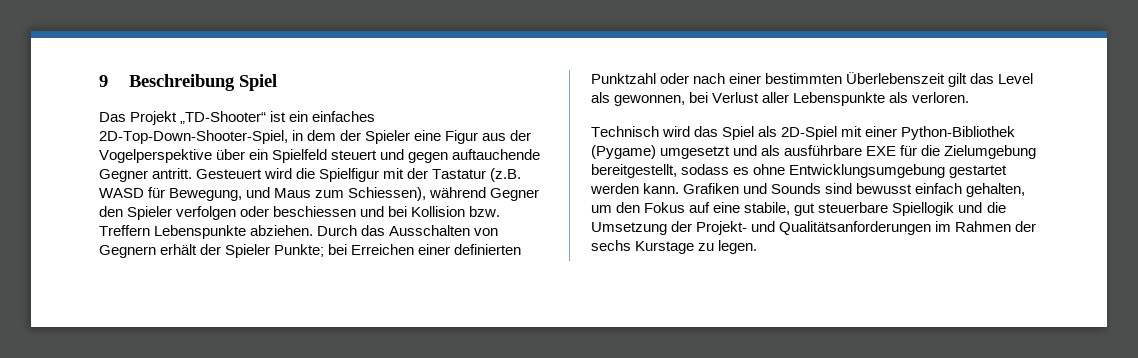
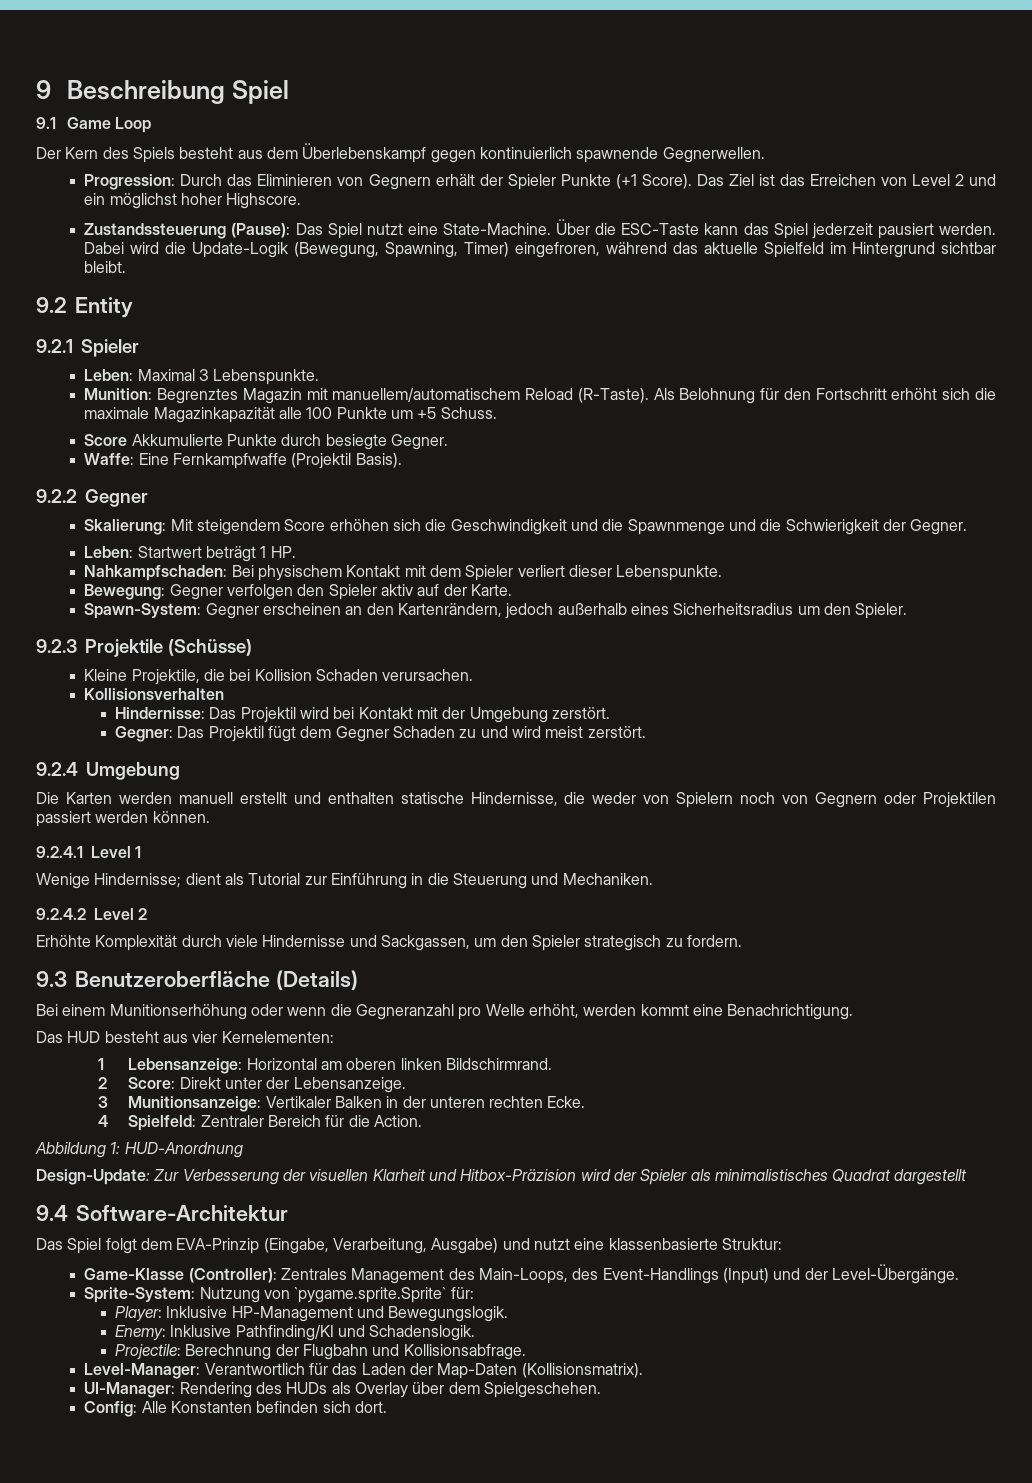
[99,111,376,125] [99,130,532,144] [99,149,541,163] [99,168,522,182] [99,187,540,201] [99,206,501,220] [99,225,314,239] Das Projekt „TD-Shooter“ ist ein einfaches 2D-Top-Down-Shooter-Spiel, in dem der Spieler eine Figur aus der Vogelperspektive über ein Spielfeld steuert und gegen auftauchende Gegner antritt. Gesteuert wird die Spielfigur mit der Tastatur (z.B. WASD für Bewegung, und Maus zum Schiessen), während Gegner den Spieler verfolgen oder beschiessen und bei Kollision bzw. Treffern Lebenspunkte abziehen. -> [36,117,152,133] [36,143,765,163] [84,174,176,190] 9.1 Game Loop // Der Kern des Spiels besteht aus dem Überlebenskampf gegen kontinuierlich spawnende Gegnerwellen. // Progression:
[389,225,471,236] Ausschalten -> [257,174,333,186] Eliminieren
[274,244,522,257] [591,72,1034,87] [591,92,970,106] [591,126,1016,140] [591,145,1037,159] [591,164,1008,178] [590,183,1026,197] [591,202,1006,216] [591,221,1037,235] [591,240,758,254] Punkte; bei Erreichen einer definierten Punktzahl oder nach einer bestimmten Überlebenszeit gilt das Level als gewonnen, bei Verlust aller Lebenspunkte als verloren. // Technisch wird das Spiel als 2D-Spiel mit einer Python-Bibliothek (Pygame) umgesetzt und als ausführbare EXE für die Zielumgebung bereitgestellt, sodass es ohne Entwicklungsumgebung gestartet werden kann. Grafiken und Sounds sind bewusst einfach gehalten, um den Fokus auf eine stabile, gut steuerbare Spiellogik und die Umsetzung der Projekt- und Qualitätsanforderungen im Rahmen der sechs Kurstage zu legen. -> [560,174,997,189] [84,193,302,209] [84,219,997,239] [84,242,996,258] [84,261,127,273] [36,297,133,318] [36,339,139,357] [84,369,320,385] [84,388,997,404] [84,407,497,423] [84,434,448,450] [84,453,402,469] [36,489,148,507] [84,519,968,535] [84,546,296,562] [84,565,723,581] [84,584,512,600] [84,603,908,619] [36,639,252,657] [84,669,474,685] [84,688,225,700] [115,707,610,723] [115,726,646,742] [36,762,180,780] [36,792,997,808] [36,811,210,827] [36,846,142,858] [36,873,653,889] [36,908,148,920] [36,935,742,951] [36,970,358,990] [36,1004,854,1020] [36,1031,334,1043] [97,1058,552,1074] [97,1077,406,1093] [97,1096,586,1112] [97,1115,422,1131] [35,1142,243,1158] [36,1169,968,1185] [36,1205,288,1221] [36,1238,782,1254] [84,1264,959,1284] [84,1287,474,1303] [115,1306,509,1322] [115,1325,476,1341] [115,1344,526,1360] [84,1363,643,1379] [84,1382,601,1398] [84,1401,387,1417] Punkte (+1 Score). Das Ziel ist das Erreichen von Level 2 und ein möglichst hoher Highscore. // Zustandssteuerung (Pause): Das Spiel nutzt eine State-Machine. Über die ESC-Taste kann das Spiel jederzeit pausiert werden. Dabei wird die Update-Logik (Bewegung, Spawning, Timer) eingefroren, während das aktuelle Spielfeld im Hintergrund sichtbar bleibt. // 9.2 Entity // 9.2.1 Spieler // Leben: Maximal 3 Lebenspunkte. // Munition: Begrenztes Magazin mit manuellem/automatischem Reload (R-Taste). Als Belohnung für den Fortschritt erhöht sich die maximale Magazinkapazität alle 100 Punkte um +5 Schuss. // Score Akkumulierte Punkte durch besiegte Gegner. // Waffe: Eine Fernkampfwaffe (Projektil Basis). // 9.2.2 Gegner // Skalierung: Mit steigendem Score erhöhen sich die Geschwindigkeit und die Spawnmenge und die Schwierigkeit der Gegner. // Leben: Startwert beträgt 1 HP. // Nahkampfschaden: Bei physischem Kontakt mit dem Spieler verliert dieser Lebenspunkte. // Bewegung: Gegner verfolgen den Spieler aktiv auf der Karte. // Spawn-System: Gegner erscheinen an den Kartenrändern, jedoch außerhalb eines Sicherheitsradius um den Spieler. // 9.2.3 Projektile (Schüsse) // Kleine Projektile, die bei Kollision Schaden verursachen. // Kollisionsverhalten // Hindernisse: Das Projektil wird bei Kontakt mit der Umgebung zerstört. // Gegner: Das Projektil fügt dem Gegner Schaden zu und wird meist zerstört. // 9.2.4 Umgebung // Die Karten werden manuell erstellt und enthalten statische Hindernisse, die weder von Spielern noch von Gegnern oder Projektilen passiert werden können. // 9.2.4.1 Level 1 // Wenige Hindernisse; dient als Tutorial zur Einführung in die Steuerung und Mechaniken. // 9.2.4.2 Level 2 // Erhöhte Komplexität durch viele Hindernisse und Sackgassen, um den Spieler strategisch zu fordern. // 9.3 Benutzeroberfläche (Details) // Bei einem Munitionserhöhung oder wenn die Gegneranzahl pro Welle erhöht, werden kommt eine Benachrichtigung. // Das HUD besteht aus vier Kernelementen: // 1 Lebensanzeige: Horizontal am oberen linken Bildschirmrand. // 2 Score: Direkt unter der Lebensanzeige. // 3 Munitionsanzeige: Vertikaler Balken in der unteren rechten Ecke. // 4 Spielfeld: Zentraler Bereich für die Action. // Abbildung 1: HUD-Anordnung // Design-Update: Zur Verbesserung der visuellen Klarheit und Hitbox-Präzision wird der Spieler als minimalistisches Quadrat dargestellt // 9.4 Software-Architektur // Das Spiel folgt dem EVA-Prinzip (Eingabe, Verarbeitung, Ausgabe) und nutzt eine klassenbasierte Struktur: // Game-Klasse (Controller): Zentrales Management des Main-Loops, des Event-Handlings (Input) und der Level-Übergänge. // Sprite-System: Nutzung von `pygame.sprite.Sprite` für: // Player: Inklusive HP-Management und Bewegungslogik. // Enemy: Inklusive Pathfinding/KI und Schadenslogik. // Projectile: Berechnung der Flugbahn und Kollisionsabfrage. // Level-Manager: Verantwortlich für das Laden der Map-Daten (Kollisionsmatrix). // UI-Manager: Rendering des HUDs als Overlay über dem Spielgeschehen. // Config: Alle Konstanten befinden sich dort.

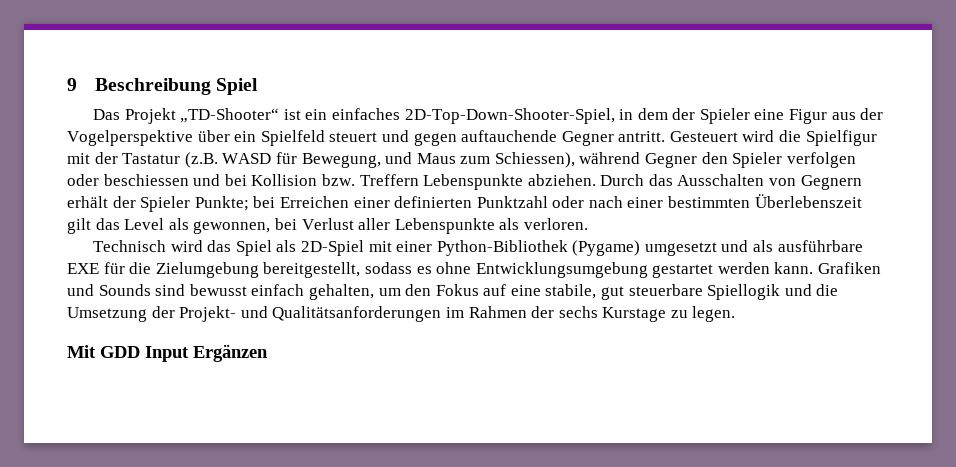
[36,117,152,133] [36,143,765,163] [84,174,176,190] 9.1 Game Loop // Der Kern des Spiels besteht aus dem Überlebenskampf gegen kontinuierlich spawnende Gegnerwellen. // Progression: -> [92,108,884,124] [67,130,877,146] [67,152,856,168] [67,174,596,190] Das Projekt „TD-Shooter“ ist ein einfaches 2D-Top-Down-Shooter-Spiel, in dem der Spieler eine Figur aus der Vogelperspektive über ein Spielfeld steuert und gegen auftauchende Gegner antritt. Gesteuert wird die Spielfigur mit der Tastatur (z.B. WASD für Bewegung, und Maus zum Schiessen), während Gegner den Spieler verfolgen oder beschiessen und bei Kollision bzw. Treffern Lebenspunkte abziehen.
[257,174,333,186] Eliminieren -> [677,174,765,186] Ausschalten
[560,174,997,189] [84,193,302,209] [84,219,997,239] [84,242,996,258] [84,261,127,273] [36,297,133,318] [36,339,139,357] [84,369,320,385] [84,388,997,404] [84,407,497,423] [84,434,448,450] [84,453,402,469] [36,489,148,507] [84,519,968,535] [84,546,296,562] [84,565,723,581] [84,584,512,600] [84,603,908,619] [36,639,252,657] [84,669,474,685] [84,688,225,700] [115,707,610,723] [115,726,646,742] [36,762,180,780] [36,792,997,808] [36,811,210,827] [36,846,142,858] [36,873,653,889] [36,908,148,920] [36,935,742,951] [36,970,358,990] [36,1004,854,1020] [36,1031,334,1043] [97,1058,552,1074] [97,1077,406,1093] [97,1096,586,1112] [97,1115,422,1131] [35,1142,243,1158] [36,1169,968,1185] [36,1205,288,1221] [36,1238,782,1254] [84,1264,959,1284] [84,1287,474,1303] [115,1306,509,1322] [115,1325,476,1341] [115,1344,526,1360] [84,1363,643,1379] [84,1382,601,1398] [84,1401,387,1417] Punkte (+1 Score). Das Ziel ist das Erreichen von Level 2 und ein möglichst hoher Highscore. // Zustandssteuerung (Pause): Das Spiel nutzt eine State-Machine. Über die ESC-Taste kann das Spiel jederzeit pausiert werden. Dabei wird die Update-Logik (Bewegung, Spawning, Timer) eingefroren, während das aktuelle Spielfeld im Hintergrund sichtbar bleibt. // 9.2 Entity // 9.2.1 Spieler // Leben: Maximal 3 Lebenspunkte. // Munition: Begrenztes Magazin mit manuellem/automatischem Reload (R-Taste). Als Belohnung für den Fortschritt erhöht sich die maximale Magazinkapazität alle 100 Punkte um +5 Schuss. // Score Akkumulierte Punkte durch besiegte Gegner. // Waffe: Eine Fernkampfwaffe (Projektil Basis). // 9.2.2 Gegner // Skalierung: Mit steigendem Score erhöhen sich die Geschwindigkeit und die Spawnmenge und die Schwierigkeit der Gegner. // Leben: Startwert beträgt 1 HP. // Nahkampfschaden: Bei physischem Kontakt mit dem Spieler verliert dieser Lebenspunkte. // Bewegung: Gegner verfolgen den Spieler aktiv auf der Karte. // Spawn-System: Gegner erscheinen an den Kartenrändern, jedoch außerhalb eines Sicherheitsradius um den Spieler. // 9.2.3 Projektile (Schüsse) // Kleine Projektile, die bei Kollision Schaden verursachen. // Kollisionsverhalten // Hindernisse: Das Projektil wird bei Kontakt mit der Umgebung zerstört. // Gegner: Das Projektil fügt dem Gegner Schaden zu und wird meist zerstört. // 9.2.4 Umgebung // Die Karten werden manuell erstellt und enthalten statische Hindernisse, die weder von Spielern noch von Gegnern oder Projektilen passiert werden können. // 9.2.4.1 Level 1 // Wenige Hindernisse; dient als Tutorial zur Einführung in die Steuerung und Mechaniken. // 9.2.4.2 Level 2 // Erhöhte Komplexität durch viele Hindernisse und Sackgassen, um den Spieler strategisch zu fordern. // 9.3 Benutzeroberfläche (Details) // Bei einem Munitionserhöhung oder wenn die Gegneranzahl pro Welle erhöht, werden kommt eine Benachrichtigung. // Das HUD besteht aus vier Kernelementen: // 1 Lebensanzeige: Horizontal am oberen linken Bildschirmrand. // 2 Score: Direkt unter der Lebensanzeige. // 3 Munitionsanzeige: Vertikaler Balken in der unteren rechten Ecke. // 4 Spielfeld: Zentraler Bereich für die Action. // Abbildung 1: HUD-Anordnung // Design-Update: Zur Verbesserung der visuellen Klarheit und Hitbox-Präzision wird der Spieler als minimalistisches Quadrat dargestellt // 9.4 Software-Architektur // Das Spiel folgt dem EVA-Prinzip (Eingabe, Verarbeitung, Ausgabe) und nutzt eine klassenbasierte Struktur: // Game-Klasse (Controller): Zentrales Management des Main-Loops, des Event-Handlings (Input) und der Level-Übergänge. // Sprite-System: Nutzung von `pygame.sprite.Sprite` für: // Player: Inklusive HP-Management und Bewegungslogik. // Enemy: Inklusive Pathfinding/KI und Schadenslogik. // Projectile: Berechnung der Flugbahn und Kollisionsabfrage. // Level-Manager: Verantwortlich für das Laden der Map-Daten (Kollisionsmatrix). // UI-Manager: Rendering des HUDs als Overlay über dem Spielgeschehen. // Config: Alle Konstanten befinden sich dort. -> [194,194,862,211] [67,218,588,234] [92,240,863,256] [67,262,882,278] [67,284,839,300] [67,306,736,322] [67,344,268,362] Punkte; bei Erreichen einer definierten Punktzahl oder nach einer bestimmten Überlebenszeit gilt das Level als gewonnen, bei Verlust aller Lebenspunkte als verloren. // Technisch wird das Spiel als 2D-Spiel mit einer Python-Bibliothek (Pygame) umgesetzt und als ausführbare EXE für die Zielumgebung bereitgestellt, sodass es ohne Entwicklungsumgebung gestartet werden kann. Grafiken und Sounds sind bewusst einfach gehalten, um den Fokus auf eine stabile, gut steuerbare Spiellogik und die Umsetzung der Projekt- und Qualitätsanforderungen im Rahmen der sechs Kurstage zu legen. // Mit GDD Input Ergänzen

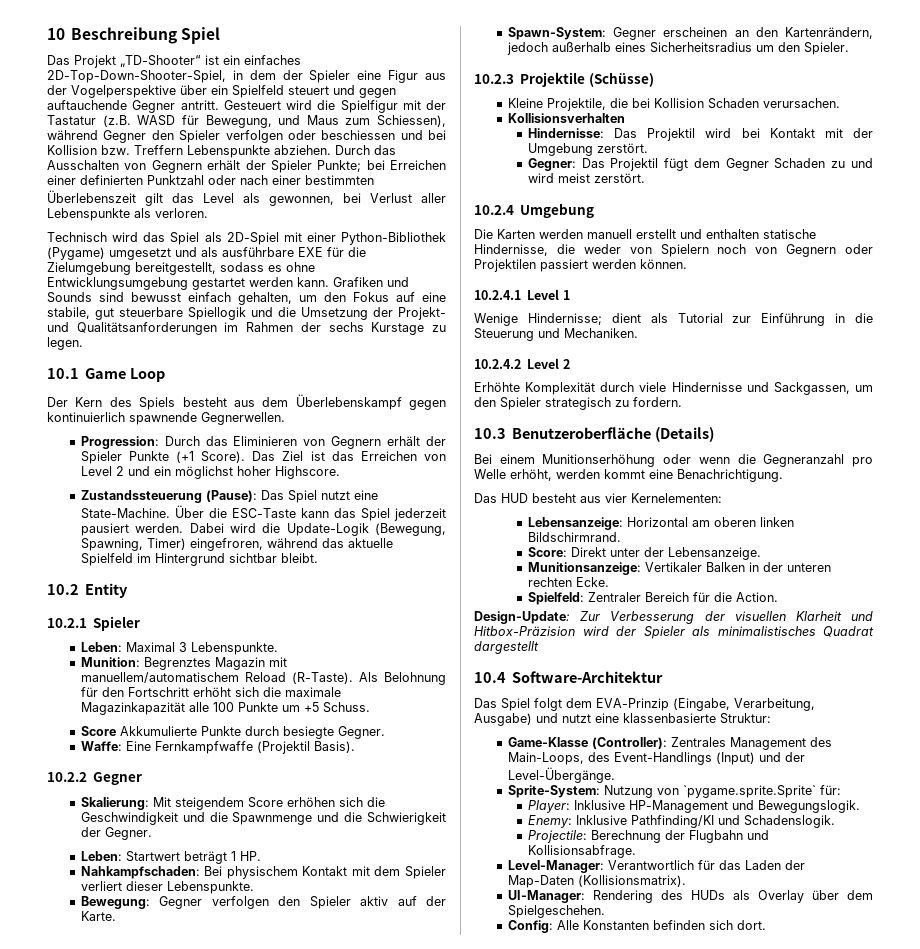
[67,78,77,91] 9 -> [47,28,65,40] 10
[67,344,268,362] Mit GDD Input Ergänzen -> [47,368,166,382] [47,394,446,410] [47,412,285,425] [80,436,447,449] [80,451,447,464] [80,466,340,479] [80,490,378,503] [80,505,446,521] [80,523,446,536] [80,538,393,551] [80,553,318,566] [47,583,129,598] [47,616,141,631] [80,642,278,655] [80,657,287,670] [80,672,446,685] [80,687,341,697] [80,702,370,715] [80,726,385,739] [80,741,355,754] [47,772,143,785] [80,797,385,810] [80,812,446,825] [80,827,152,840] [80,851,261,864] [80,866,447,879] [80,881,254,894] [80,896,446,909] [80,911,116,921] [507,27,873,40] [506,42,849,55] [474,72,654,87] [507,98,840,111] [507,113,625,123] [527,128,874,141] [527,143,648,156] [527,158,873,171] [527,173,645,183] [474,203,595,218] [474,229,816,239] [474,244,873,257] [474,259,687,272] [474,289,570,300] [474,313,873,326] [474,328,638,341] [474,358,570,369] [474,382,873,395] [474,397,682,410] [474,427,715,442] [474,454,873,467] [474,469,783,482] [474,493,722,503] [527,517,794,530] [527,532,621,542] [527,547,761,560] [527,562,831,575] [527,577,609,587] [527,592,778,605] [474,611,873,624] [474,626,874,639] [474,641,539,654] [474,671,664,683] [474,698,815,711] [474,713,771,726] [507,737,832,750] [507,752,805,765] [507,767,615,783] [507,785,841,798] [527,800,860,813] [527,815,835,828] [527,830,769,843] [527,845,636,858] [507,860,805,873] [507,875,686,888] [507,890,873,903] [507,905,605,918] [507,920,766,933] 10.1 Game Loop // Der Kern des Spiels besteht aus dem Überlebenskampf gegen kontinuierlich spawnende Gegnerwellen. // Progression: Durch das Eliminieren von Gegnern erhält der Spieler Punkte (+1 Score). Das Ziel ist das Erreichen von Level 2 und ein möglichst hoher Highscore. // Zustandssteuerung (Pause): Das Spiel nutzt eine State-Machine. Über die ESC-Taste kann das Spiel jederzeit pausiert werden. Dabei wird die Update-Logik (Bewegung, Spawning, Timer) eingefroren, während das aktuelle Spielfeld im Hintergrund sichtbar bleibt. // 10.2 Entity // 10.2.1 Spieler // Leben: Maximal 3 Lebenspunkte. // Munition: Begrenztes Magazin mit manuellem/automatischem Reload (R-Taste). Als Belohnung für den Fortschritt erhöht sich die maximale Magazinkapazität alle 100 Punkte um +5 Schuss. // Score Akkumulierte Punkte durch besiegte Gegner. // Waffe: Eine Fernkampfwaffe (Projektil Basis). // 10.2.2 Gegner // Skalierung: Mit steigendem Score erhöhen sich die Geschwindigkeit und die Spawnmenge und die Schwierigkeit der Gegner. // Leben: Startwert beträgt 1 HP. // Nahkampfschaden: Bei physischem Kontakt mit dem Spieler verliert dieser Lebenspunkte. // Bewegung: Gegner verfolgen den Spieler aktiv auf der Karte. // Spawn-System: Gegner erscheinen an den Kartenrändern, jedoch außerhalb eines Sicherheitsradius um den Spieler. // 10.2.3 Projektile (Schüsse) // Kleine Projektile, die bei Kollision Schaden verursachen. // Kollisionsverhalten // Hindernisse: Das Projektil wird bei Kontakt mit der Umgebung zerstört. // Gegner: Das Projektil fügt dem Gegner Schaden zu und wird meist zerstört. // 10.2.4 Umgebung // Die Karten werden manuell erstellt und enthalten statische Hindernisse, die weder von Spielern noch von Gegnern oder Projektilen passiert werden können. // 10.2.4.1 Level 1 // Wenige Hindernisse; dient als Tutorial zur Einführung in die Steuerung und Mechaniken. // 10.2.4.2 Level 2 // Erhöhte Komplexität durch viele Hindernisse und Sackgassen, um den Spieler strategisch zu fordern. // 10.3 Benutzeroberfläche (Details) // Bei einem Munitionserhöhung oder wenn die Gegneranzahl pro Welle erhöht, werden kommt eine Benachrichtigung. // Das HUD besteht aus vier Kernelementen: // Lebensanzeige: Horizontal am oberen linken Bildschirmrand. // Score: Direkt unter der Lebensanzeige. // Munitionsanzeige: Vertikaler Balken in der unteren rechten Ecke. // Spielfeld: Zentraler Bereich für die Action. // Design-Update: Zur Verbesserung der visuellen Klarheit und Hitbox-Präzision wird der Spieler als minimalistisches Quadrat dargestellt // 10.4 Software-Architektur // Das Spiel folgt dem EVA-Prinzip (Eingabe, Verarbeitung, Ausgabe) und nutzt eine klassenbasierte Struktur: // Game-Klasse (Controller): Zentrales Management des Main-Loops, des Event-Handlings (Input) und der Level-Übergänge. // Sprite-System: Nutzung von `pygame.sprite.Sprite` für: // Player: Inklusive HP-Management und Bewegungslogik. // Enemy: Inklusive Pathfinding/KI und Schadenslogik. // Projectile: Berechnung der Flugbahn und Kollisionsabfrage. // Level-Manager: Verantwortlich für das Laden der Map-Daten (Kollisionsmatrix). // UI-Manager: Rendering des HUDs als Overlay über dem Spielgeschehen. // Config: Alle Konstanten befinden sich dort.

